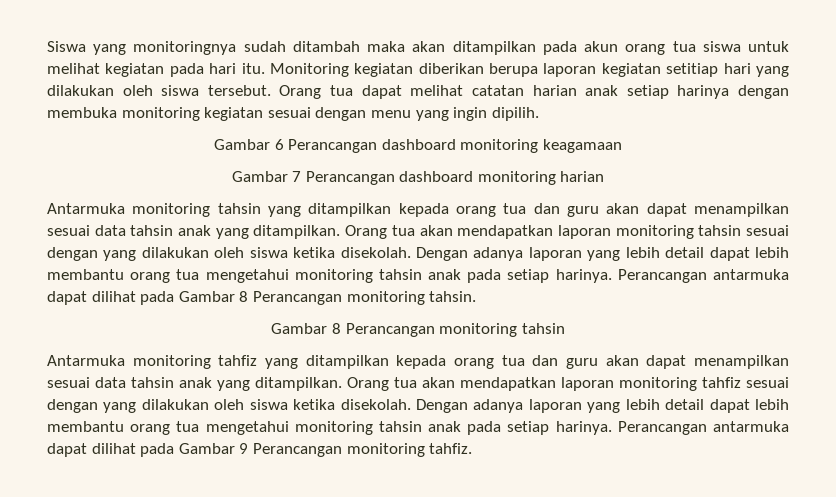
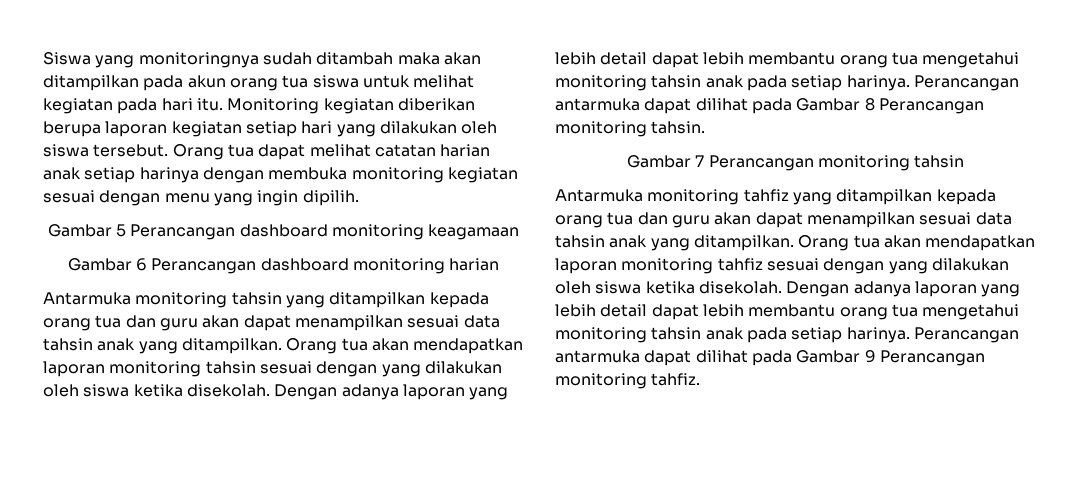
[666,63,719,77] setitiap -> [245,121,297,137] setiap
[274,139,284,150] 6 -> [116,224,127,237] 5
[292,171,302,182] 7 -> [136,258,148,271] 6
[331,323,341,334] 8 -> [695,155,705,167] 7

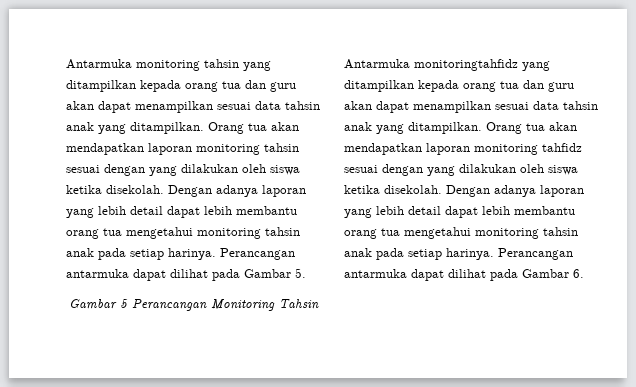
[43,52,481,68] [43,75,475,91] [43,98,475,114] [43,121,498,137] [43,144,491,160] [43,167,518,183] [43,190,359,206] [47,224,520,240] [67,258,500,274] Siswa yang monitoringnya sudah ditambah maka akan ditampilkan pada akun orang tua siswa untuk melihat kegiatan pada hari itu. Monitoring kegiatan diberikan berupa laporan kegiatan setiap hari yang dilakukan oleh siswa tersebut. Orang tua dapat melihat catatan harian anak setiap harinya dengan membuka monitoring kegiatan sesuai dengan menu yang ingin dipilih. // Gambar 5 Perancangan dashboard monitoring keagamaan // Gambar 6 Perancangan dashboard monitoring harian // -> (66, 64) none
[864,98,984,114] [555,121,706,137] [626,155,965,171] [555,189,789,205] 8 Perancangan monitoring tahsin. // Gambar 7 Perancangan monitoring tahsin // Antarmuka monitoring tahfiz -> [295,268,306,278] [68,299,319,311] [344,59,518,71] 5. // Gambar 5 Perancangan Monitoring Tahsin // Antarmuka monitoringtahfidz
[717,258,763,271] tahfiz -> [542,143,582,152] tahfidz
[864,350,985,366] [555,373,701,389] 9 Perancangan monitoring tahfiz. -> [573,269,584,278] 6.

